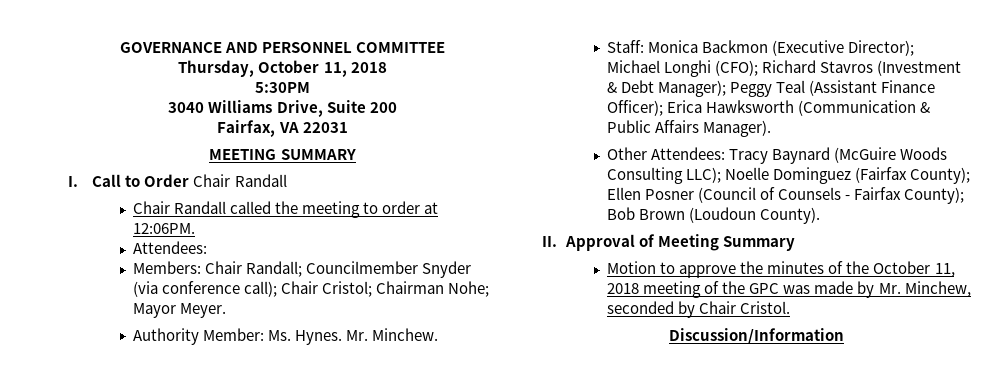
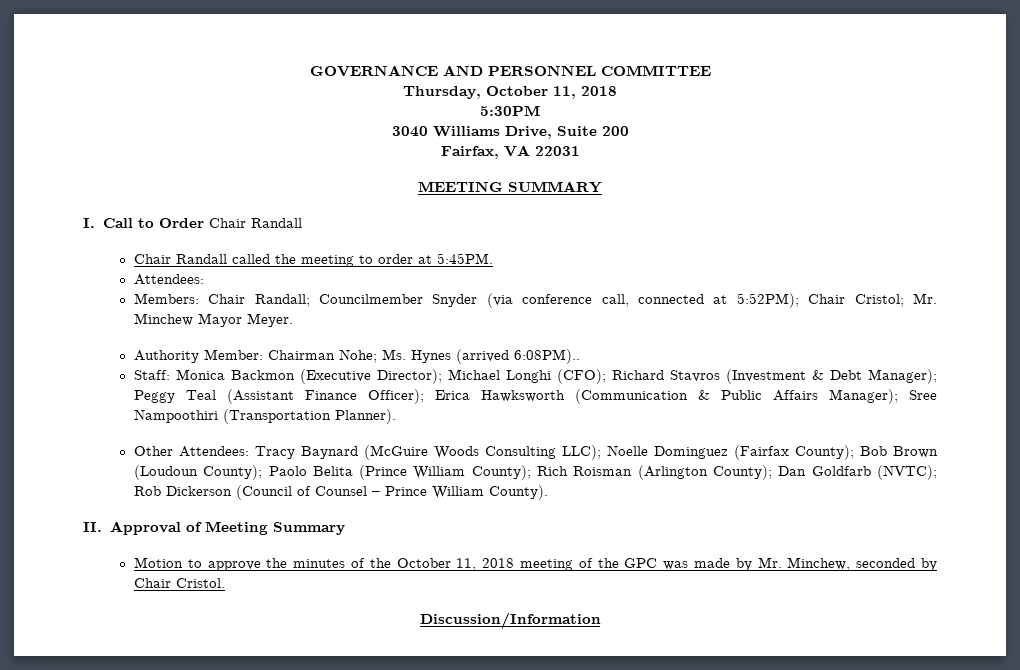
[133,223,196,234] 12:06PM. -> [436,253,493,264] 5:45PM.
[244,281,490,297] [133,303,227,318] [133,328,439,345] call); Chair Cristol; Chairman Nohe; Mayor Meyer. // Authority Member: Ms. Hynes. Mr. Minchew. -> [601,293,937,308] [133,313,293,327] [133,349,580,364] call, connected at 5:52PM); Chair Cristol; Mr. Minchew Mayor Meyer. // Authority Member: Chairman Nohe; Ms. Hynes (arrived 6:08PM)..
[703,120,772,137] Manager). -> [828,389,937,404] [133,409,396,424] Manager); Sree Nampoothiri (Transportation Planner).
[607,187,965,204] [607,207,757,223] Ellen Posner (Council of Counsels - Fairfax County); Bob Brown (Loudoun -> [859,446,938,458] [133,465,938,480] [133,485,484,500] Bob Brown (Loudoun County); Paolo Belita (Prince William County); Rich Roisman (Arlington County); Dan Goldfarb (NVTC); Rob Dickerson (Council of Counsel – Prince William

